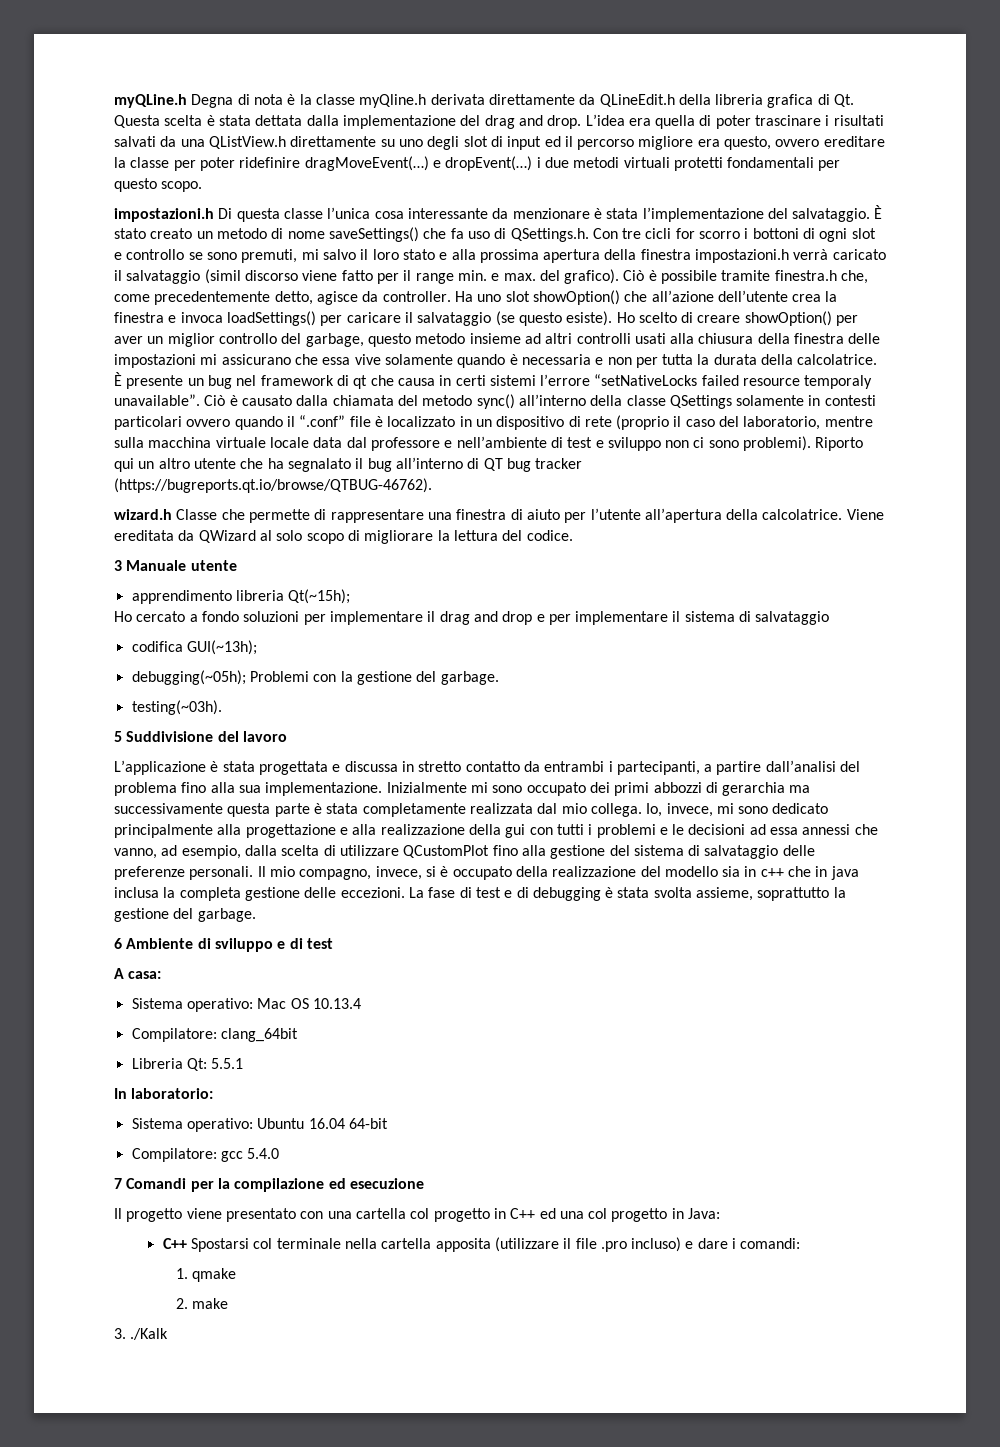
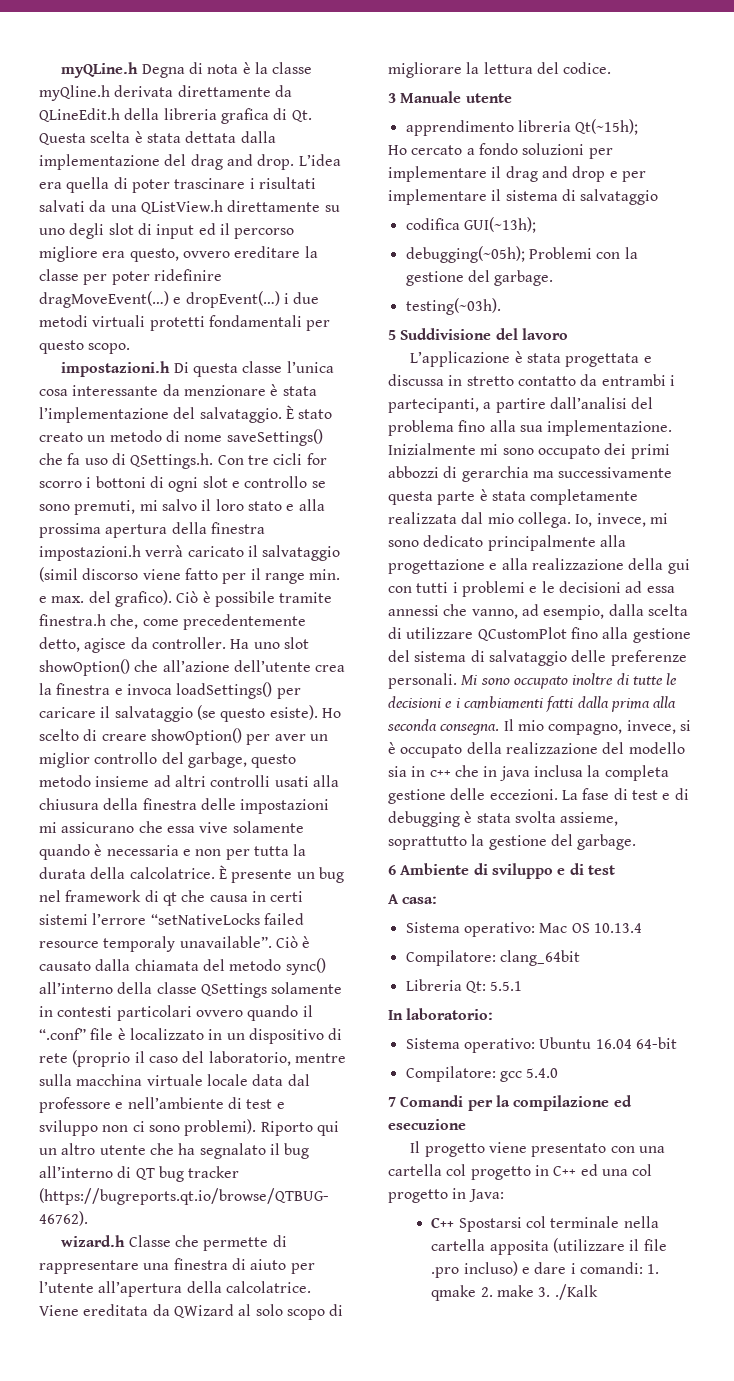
(254, 873) none -> [461,673,678,689] [388,696,677,712] [387,719,500,735] Mi sono occupato inoltre di tutte le decisioni e i cambiamenti fatti dalla prima alla seconda consegna.
(801, 1243) // -> (643, 1268) none
(237, 1275) // -> (477, 1293) none
(229, 1303) // -> (534, 1291) none

